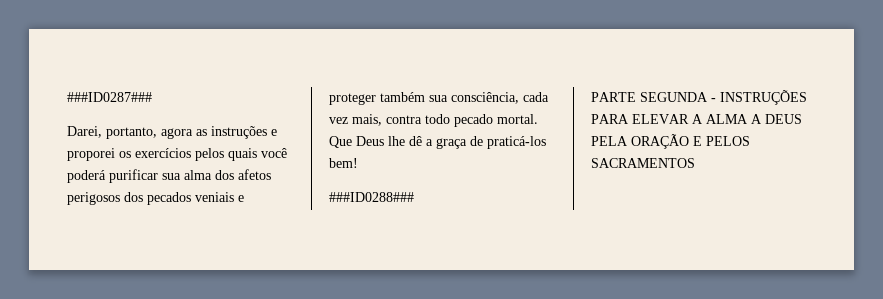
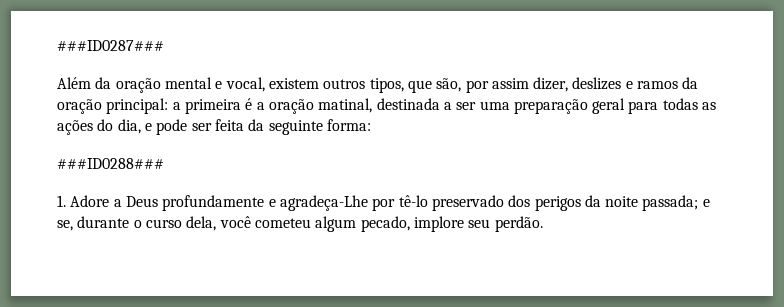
[67,126,277,139] [67,148,287,161] [67,169,271,183] [67,192,244,205] [329,92,549,105] [329,114,538,127] [329,136,546,149] [329,158,358,168] [329,192,414,202] [591,90,807,105] [591,114,802,124] [591,134,750,149] [591,158,695,168] Darei, portanto, agora as instruções e proporei os exercícios pelos quais você poderá purificar sua alma dos afetos perigosos dos pecados veniais e proteger também sua consciência, cada vez mais, contra todo pecado mortal. Que Deus lhe dê a graça de praticá-los bem! // ###ID0288### // PARTE SEGUNDA - INSTRUÇÕES PARA ELEVAR A ALMA A DEUS PELA ORAÇÃO E PELOS SACRAMENTOS -> [57,77,699,93] [57,98,717,114] [57,119,371,135] [57,158,164,169] [57,195,710,211] [57,216,543,232] Além da oração mental e vocal, existem outros tipos, que são, por assim dizer, deslizes e ramos da oração principal: a primeira é a oração matinal, destinada a ser uma preparação geral para todas as ações do dia, e pode ser feita da seguinte forma: // ###ID0288### // 1. Adore a Deus profundamente e agradeça-Lhe por tê-lo preservado dos perigos da noite passada; e se, durante o curso dela, você cometeu algum pecado, implore seu perdão.

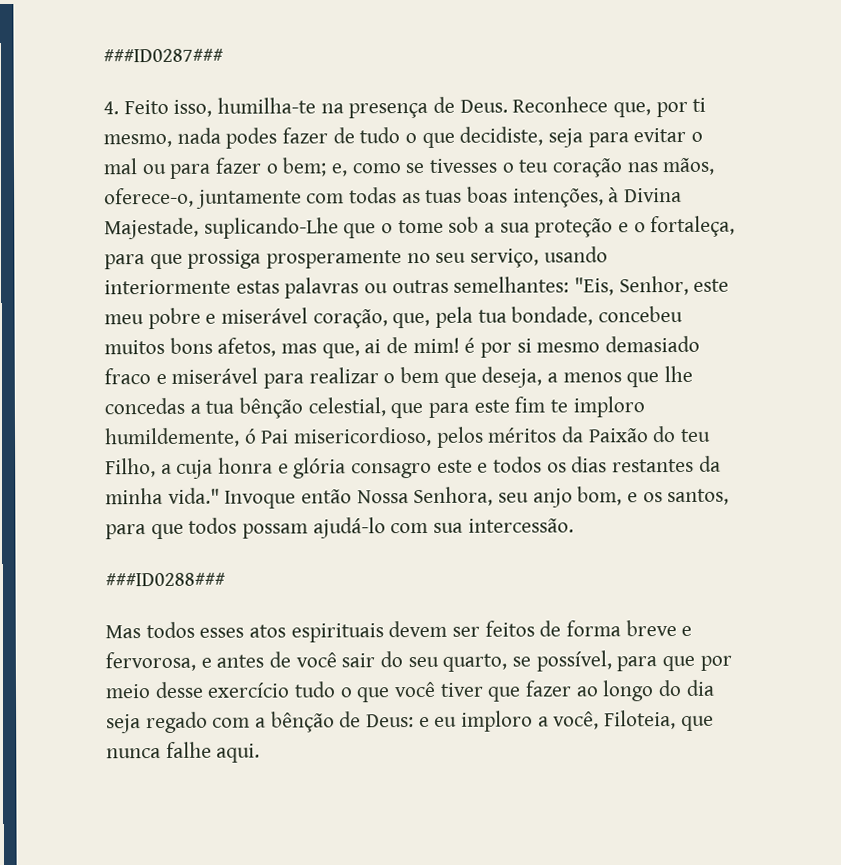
[57,77,699,93] [57,98,717,114] [57,119,371,135] [57,158,164,169] [57,195,710,211] [57,216,543,232] Além da oração mental e vocal, existem outros tipos, que são, por assim dizer, deslizes e ramos da oração principal: a primeira é a oração matinal, destinada a ser uma preparação geral para todas as ações do dia, e pode ser feita da seguinte forma: // ###ID0288### // 1. Adore a Deus profundamente e agradeça-Lhe por tê-lo preservado dos perigos da noite passada; e se, durante o curso dela, você cometeu algum pecado, implore seu perdão. -> [103,96,707,119] [103,126,704,149] [103,157,716,179] [104,186,683,209] [104,215,736,240] [104,246,608,270] [104,275,730,299] [104,305,684,330] [104,335,701,359] [104,365,694,389] [104,396,645,419] [104,426,712,448] [105,455,721,479] [105,486,730,509] [105,517,574,540] [105,572,226,587] [105,620,693,643] [105,650,732,672] [105,679,715,703] [106,710,714,734] [106,741,261,763] 4. Feito isso, humilha-te na presença de Deus. Reconhece que, por ti mesmo, nada podes fazer de tudo o que decidiste, seja para evitar o mal ou para fazer o bem; e, como se tivesses o teu coração nas mãos, oferece-o, juntamente com todas as tuas boas intenções, à Divina Majestade, suplicando-Lhe que o tome sob a sua proteção e o fortaleça, para que prossiga prosperamente no seu serviço, usando interiormente estas palavras ou outras semelhantes: "Eis, Senhor, este meu pobre e miserável coração, que, pela tua bondade, concebeu muitos bons afetos, mas que, ai de mim! é por si mesmo demasiado fraco e miserável para realizar o bem que deseja, a menos que lhe concedas a tua bênção celestial, que para este fim te imploro humildemente, ó Pai misericordioso, pelos méritos da Paixão do teu Filho, a cuja honra e glória consagro este e todos os dias restantes da minha vida." Invoque então Nossa Senhora, seu anjo bom, e os santos, para que todos possam ajudá-lo com sua intercessão. // ###ID0288### // Mas todos esses atos espirituais devem ser feitos de forma breve e fervorosa, e antes de você sair do seu quarto, se possível, para que por meio desse exercício tudo o que você tiver que fazer ao longo do dia seja regado com a bênção de Deus: e eu imploro a você, Filoteia, que nunca falhe aqui.

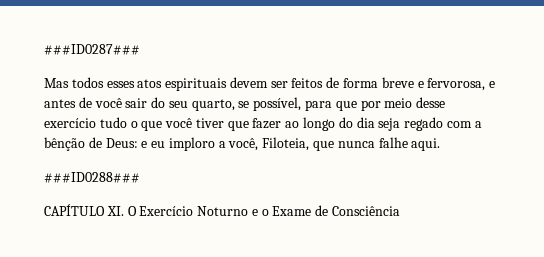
[103,96,707,119] [103,126,704,149] [103,157,716,179] [104,186,683,209] [104,215,736,240] [104,246,608,270] [104,275,730,299] [104,305,684,330] [104,335,701,359] [104,365,694,389] [104,396,645,419] [104,426,712,448] [105,455,721,479] [105,486,730,509] [105,517,574,540] [105,572,226,587] // 4. Feito isso, humilha-te na presença de Deus. Reconhece que, por ti mesmo, nada podes fazer de tudo o que decidiste, seja para evitar o mal ou para fazer o bem; e, como se tivesses o teu coração nas mãos, oferece-o, juntamente com todas as tuas boas intenções, à Divina Majestade, suplicando-Lhe que o tome sob a sua proteção e o fortaleça, para que prossiga prosperamente no seu serviço, usando interiormente estas palavras ou outras semelhantes: "Eis, Senhor, este meu pobre e miserável coração, que, pela tua bondade, concebeu muitos bons afetos, mas que, ai de mim! é por si mesmo demasiado fraco e miserável para realizar o bem que deseja, a menos que lhe concedas a tua bênção celestial, que para este fim te imploro humildemente, ó Pai misericordioso, pelos méritos da Paixão do teu Filho, a cuja honra e glória consagro este e todos os dias restantes da minha vida." Invoque então Nossa Senhora, seu anjo bom, e os santos, para que todos possam ajudá-lo com sua intercessão. // ###ID0288### -> (140, 49) none
(261, 753) none -> [44,172,140,183] [44,204,401,216] // ###ID0288### // CAPÍTULO XI. O Exercício Noturno e o Exame de Consciência

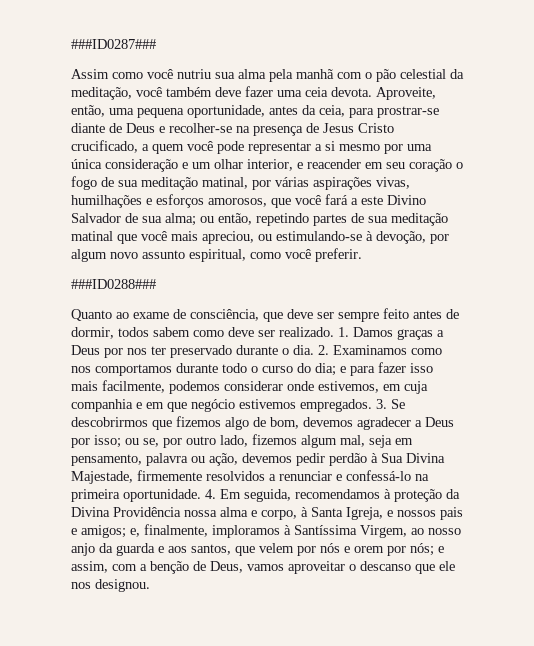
[44,77,496,91] [44,97,446,111] [44,117,482,131] [44,137,441,151] [44,172,140,183] [44,204,401,216] Mas todos esses atos espirituais devem ser feitos de forma breve e fervorosa, e antes de você sair do seu quarto, se possível, para que por meio desse exercício tudo o que você tiver que fazer ao longo do dia seja regado com a bênção de Deus: e eu imploro a você, Filoteia, que nunca falhe aqui. // ###ID0288### // CAPÍTULO XI. O Exercício Noturno e o Exame de Consciência -> [71,69,464,82] [71,86,436,100] [71,105,439,118] [71,123,394,136] [71,140,432,154] [71,159,463,172] [71,176,410,190] [71,194,426,208] [71,213,448,226] [71,231,449,244] [71,248,362,262] [71,279,156,289] [71,308,459,322] [71,327,444,340] [71,345,442,358] [71,362,433,376] [71,380,428,394] [71,399,405,412] [71,416,454,430] [71,434,413,448] [71,453,445,466] [71,470,429,484] [71,489,460,502] [71,507,463,520] [71,524,461,538] [71,543,444,556] [71,561,455,574] [71,579,150,592] Assim como você nutriu sua alma pela manhã com o pão celestial da meditação, você também deve fazer uma ceia devota. Aproveite, então, uma pequena oportunidade, antes da ceia, para prostrar-se diante de Deus e recolher-se na presença de Jesus Cristo crucificado, a quem você pode representar a si mesmo por uma única consideração e um olhar interior, e reacender em seu coração o fogo de sua meditação matinal, por várias aspirações vivas, humilhações e esforços amorosos, que você fará a este Divino Salvador de sua alma; ou então, repetindo partes de sua meditação matinal que você mais apreciou, ou estimulando-se à devoção, por algum novo assunto espiritual, como você preferir. // ###ID0288### // Quanto ao exame de consciência, que deve ser sempre feito antes de dormir, todos sabem como deve ser realizado. 1. Damos graças a Deus por nos ter preservado durante o dia. 2. Examinamos como nos comportamos durante todo o curso do dia; e para fazer isso mais facilmente, podemos considerar onde estivemos, em cuja companhia e em que negócio estivemos empregados. 3. Se descobrirmos que fizemos algo de bom, devemos agradecer a Deus por isso; ou se, por outro lado, fizemos algum mal, seja em pensamento, palavra ou ação, devemos pedir perdão à Sua Divina Majestade, firmemente resolvidos a renunciar e confessá-lo na primeira oportunidade. 4. Em seguida, recomendamos à proteção da Divina Providência nossa alma e corpo, à Santa Igreja, e nossos pais e amigos; e, finalmente, imploramos à Santíssima Virgem, ao nosso anjo da guarda e aos santos, que velem por nós e orem por nós; e assim, com a benção de Deus, vamos aproveitar o descanso que ele nos designou.

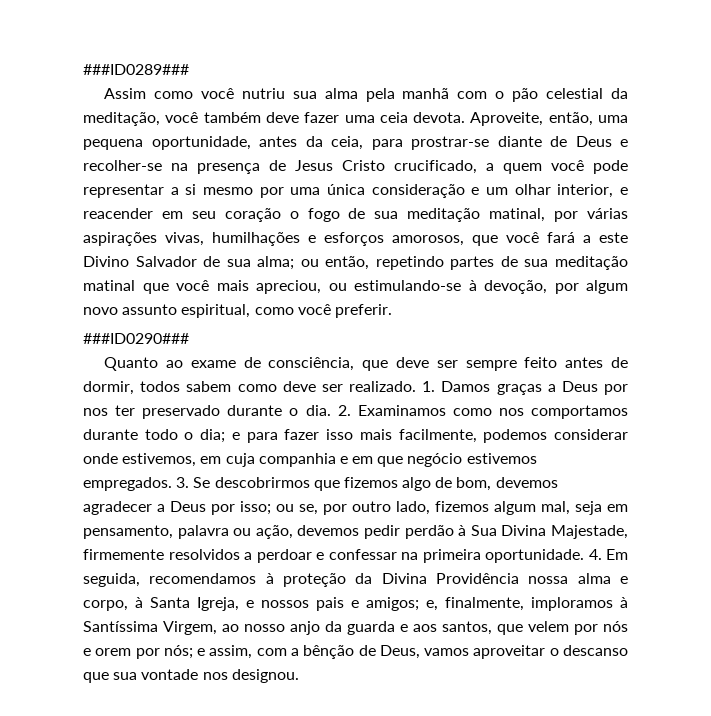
[71,39,156,49] ###ID0287### -> [83,64,189,75] ###ID0289###
[71,279,156,289] ###ID0288### -> [83,333,189,344] ###ID0290###
[262,363,311,373] curso do -> (194, 436) none
[279,470,411,481] renunciar e confessá-lo -> [256,549,397,563] perdoar e confessar
[150,561,189,574] benção -> [303,645,355,659] bênção
[439,561,455,571] ele -> [113,669,199,680] sua vontade

